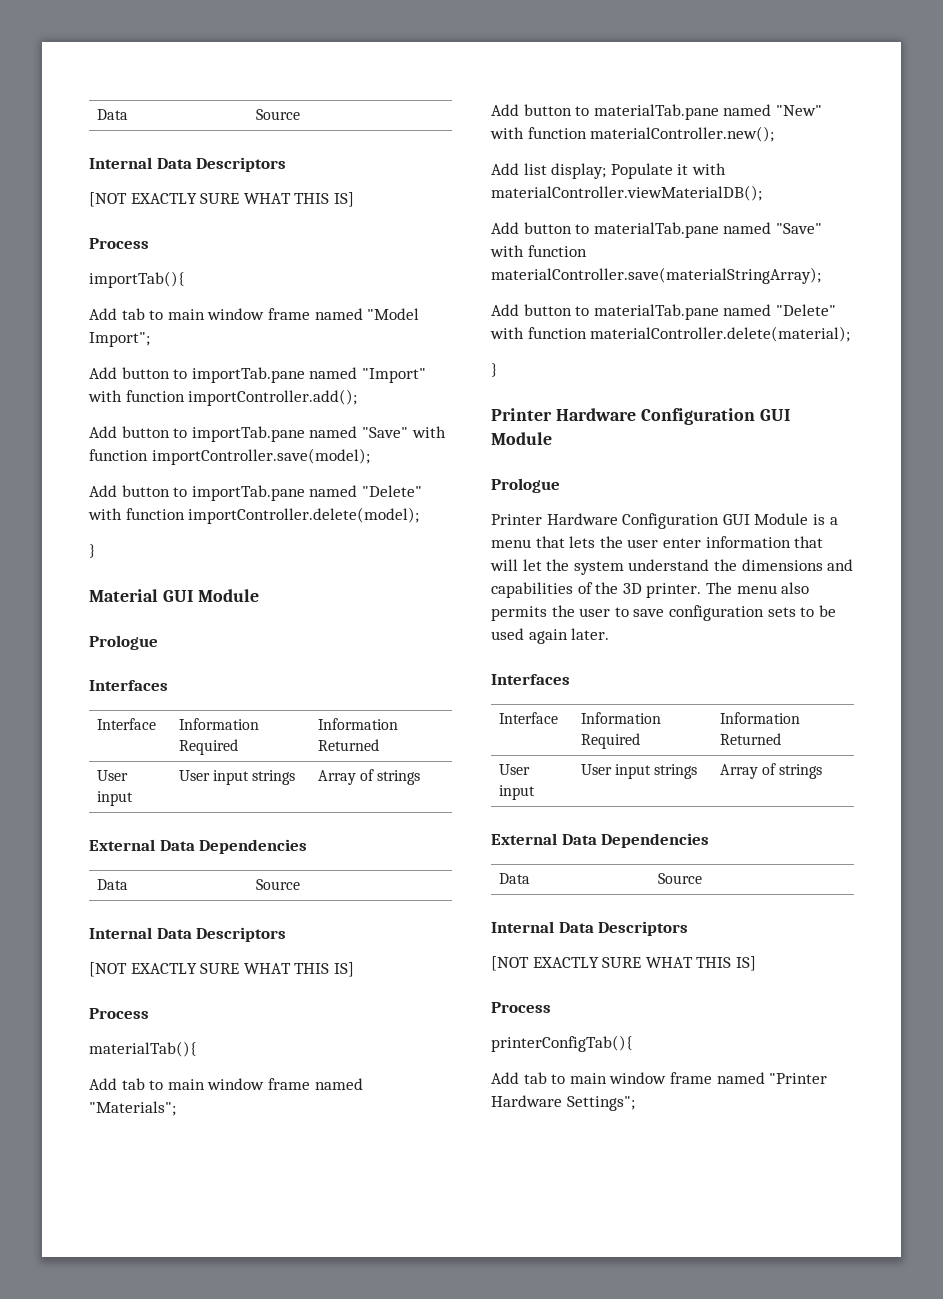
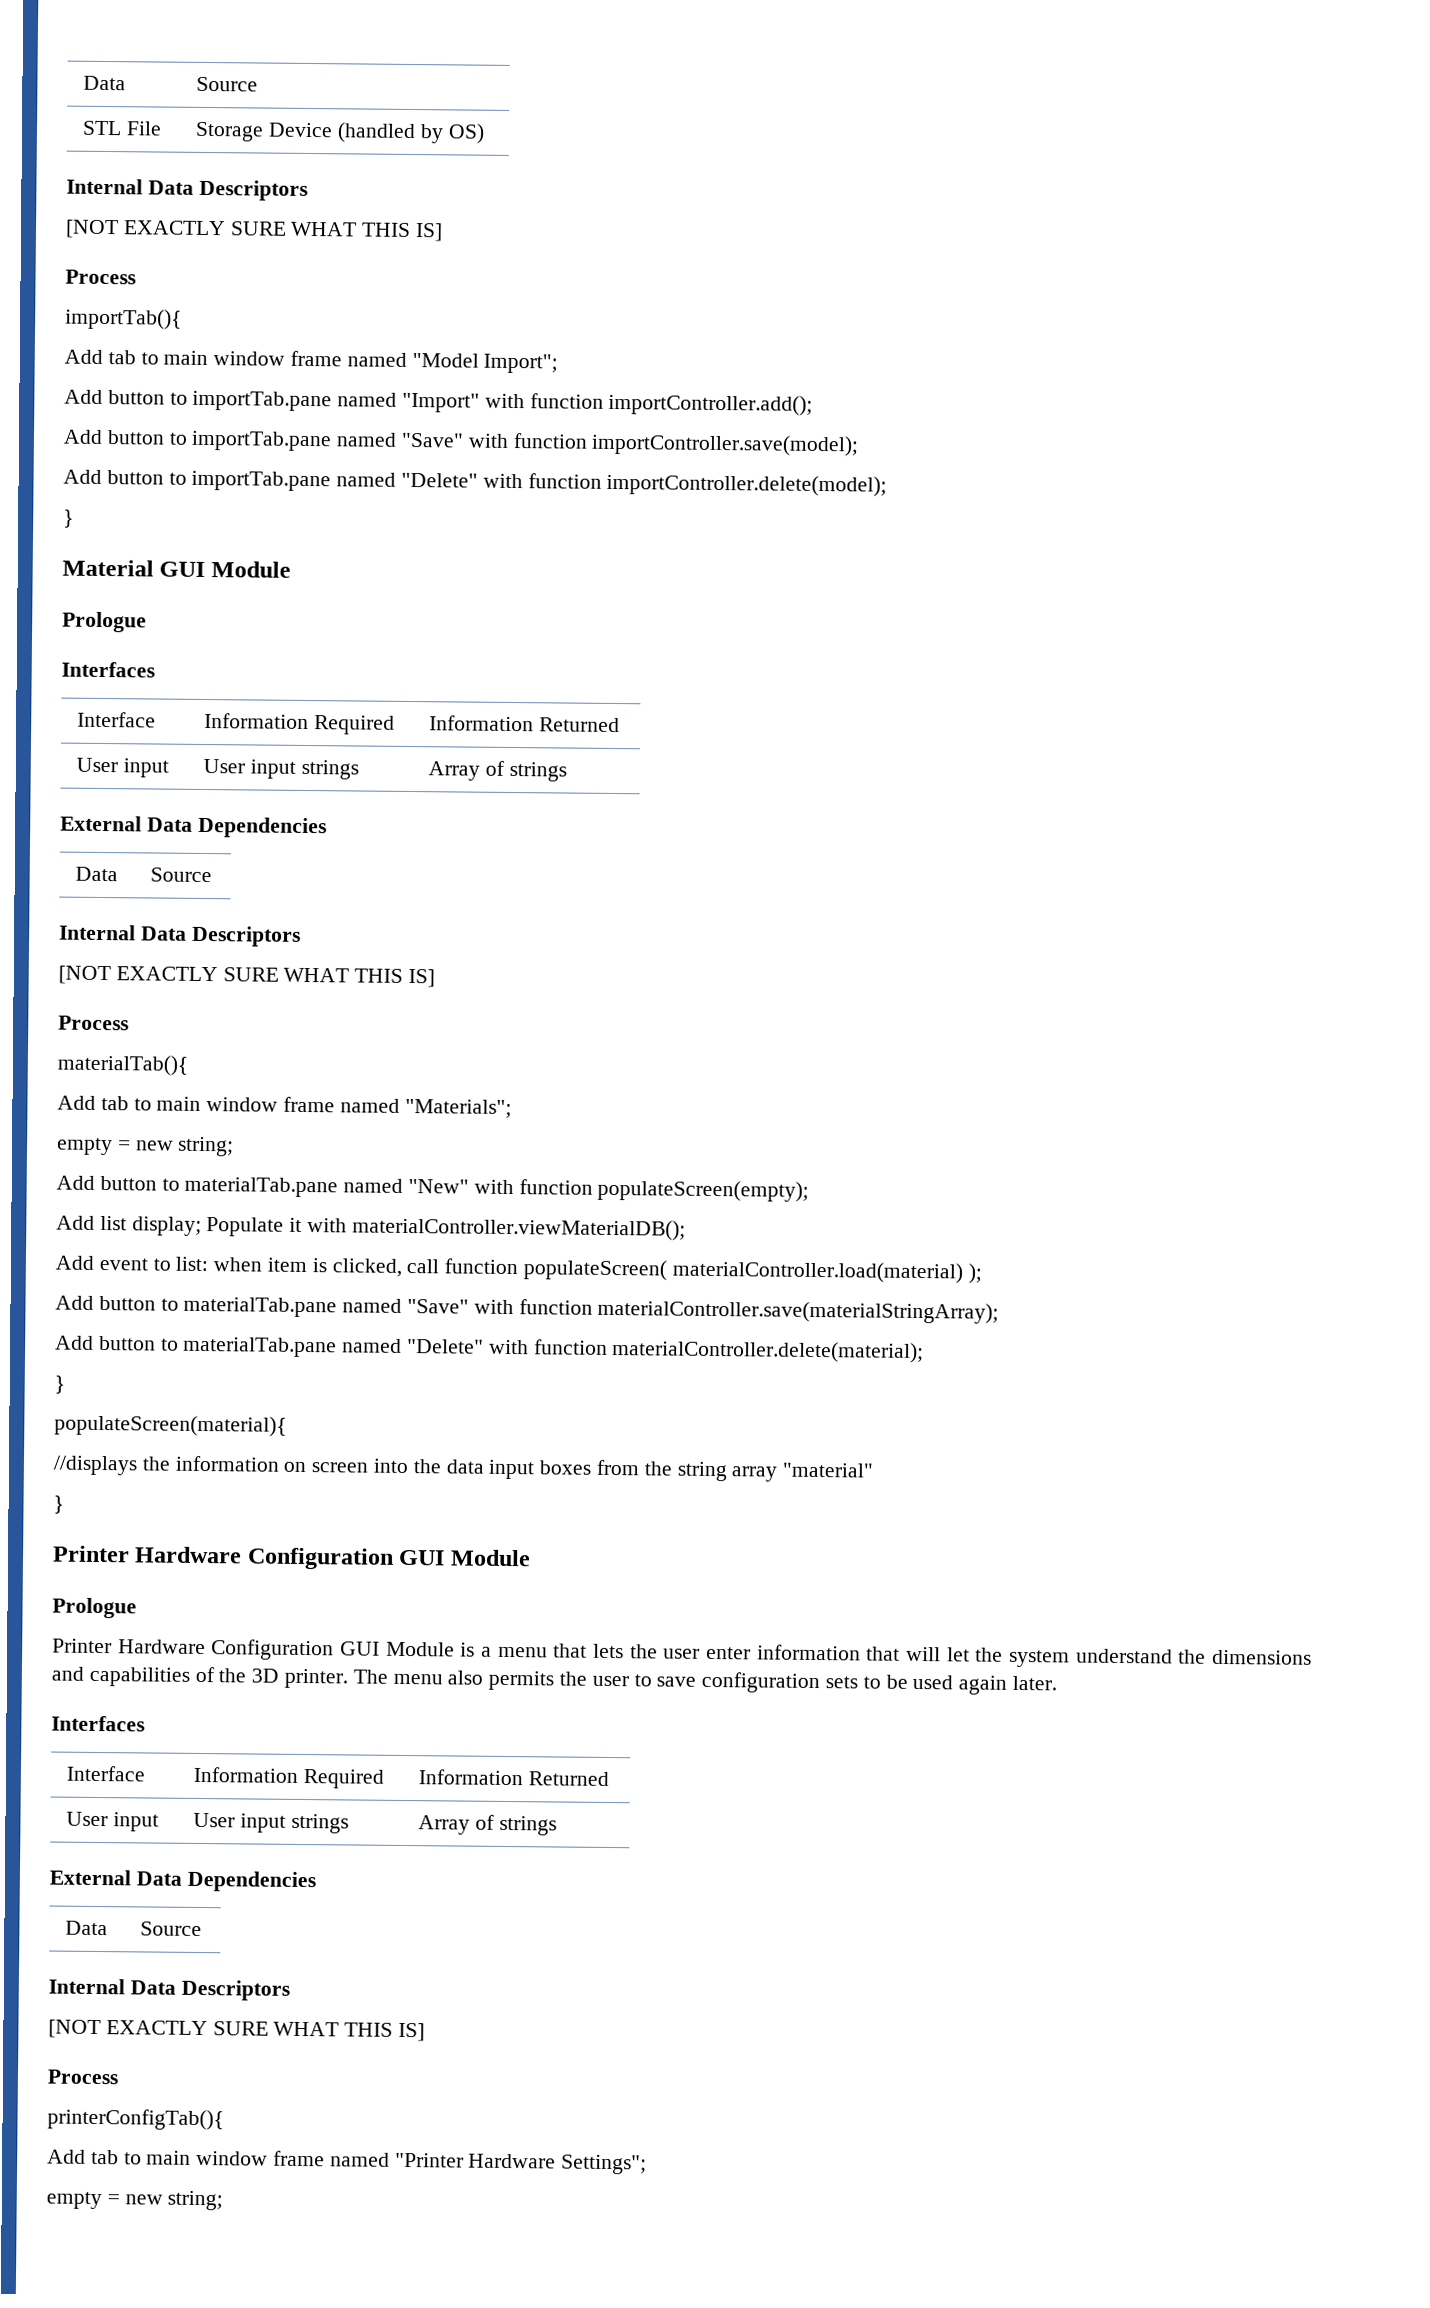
[96,109,128,120] [255,109,300,120] Data | Source -> [83,75,127,91] [196,76,259,92] [82,120,163,136] [195,121,485,144] Data | Source // STL File | Storage Device (handled by OS)
(176, 1108) none -> [56,1136,235,1157] // empty = new string;
[590,126,775,142] materialController.new(); -> [597,1179,810,1202] populateScreen(empty);
(762, 193) none -> [55,1255,982,1284] // Add event to list: when item is clicked, call function populateScreen( materialController.load(material) );
(498, 370) none -> [54,1414,287,1437] [53,1455,874,1482] [53,1495,64,1514] // populateScreen(material){ // //displays the information on screen into the data input boxes from the string array "material" // }
(635, 1103) none -> [46,2190,224,2211] // empty = new string;

